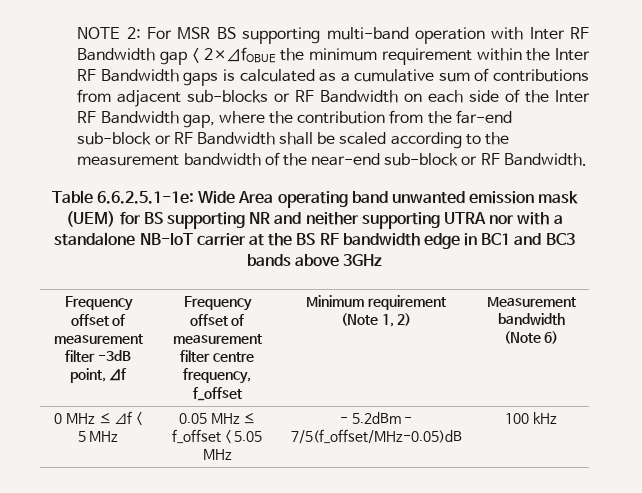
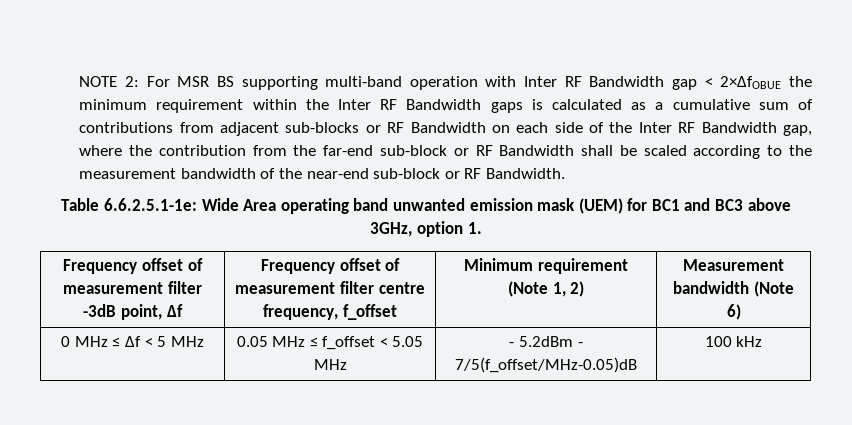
[143,212,563,229] [54,232,575,249] [246,254,383,267] BS supporting NR and neither supporting UTRA nor with a standalone NB-IoT carrier at the BS RF bandwidth edge in BC1 and BC3 bands above 3GHz -> [651,198,791,211] [370,221,482,237] BC1 and BC3 above 3GHz, option 1.

